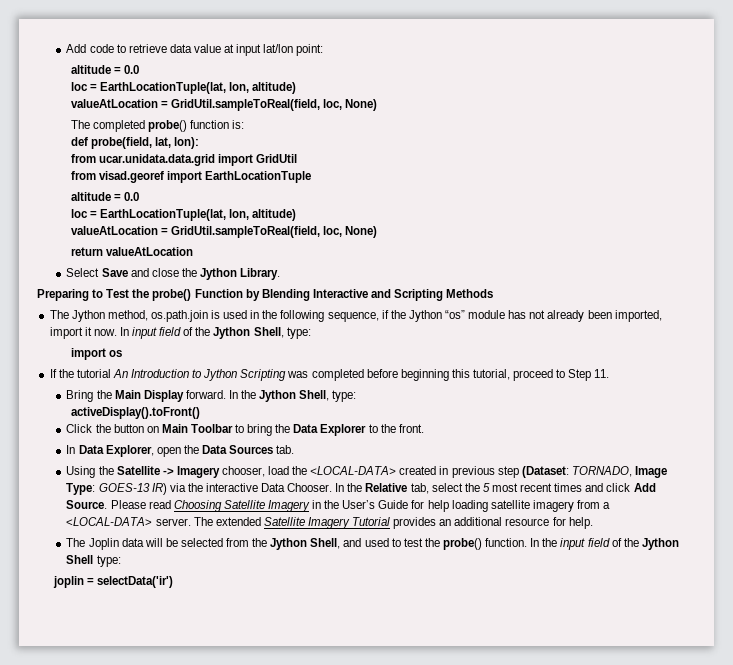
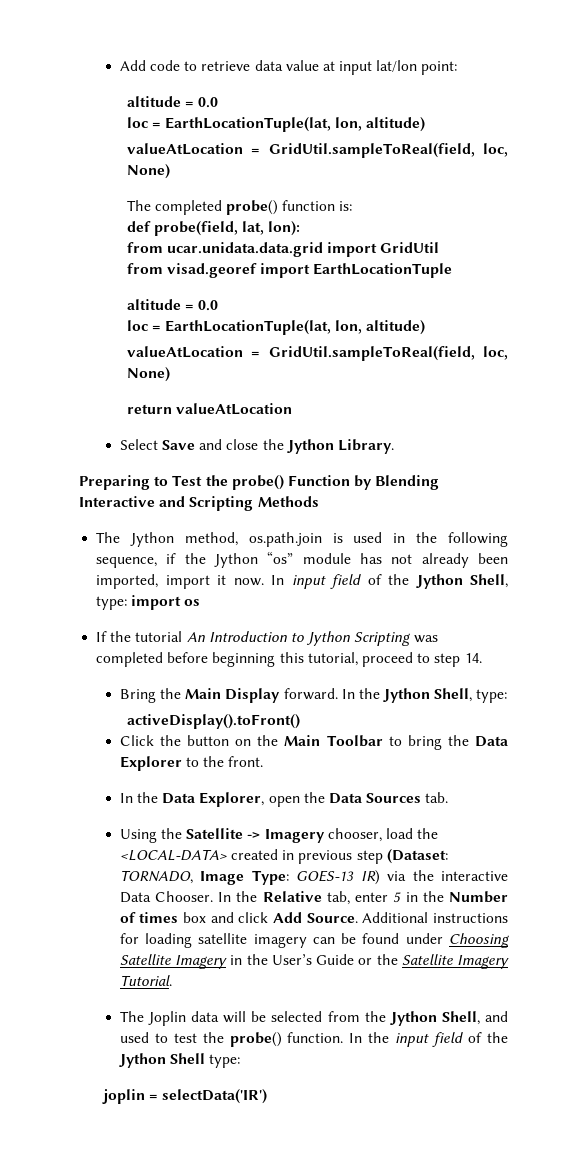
(311, 333) // -> (128, 603) none
[568,369,610,381] Step 11. -> [434,653,482,667] step 14.
(159, 429) none -> [257,735,279,746] the
(76, 449) none -> [136,792,158,803] the
[431,483,656,492] [66,500,171,509] select the 5 most recent times and click Add Source. Please read -> [355,891,509,903] [119,912,508,923] [119,933,443,948] enter 5 in the Number of times box and click Add Source. Additional instructions for loading satellite imagery can be found under
[411,500,611,512] [66,517,593,529] for help loading satellite imagery from a <LOCAL-DATA> server. The extended Satellite Imagery Tutorial provides an additional resource for help. -> [358,954,510,969] [119,975,172,986] or the Satellite Imagery Tutorial.
[96,576,173,588] selectData('ir') -> [162,1089,268,1104] selectData('IR')

